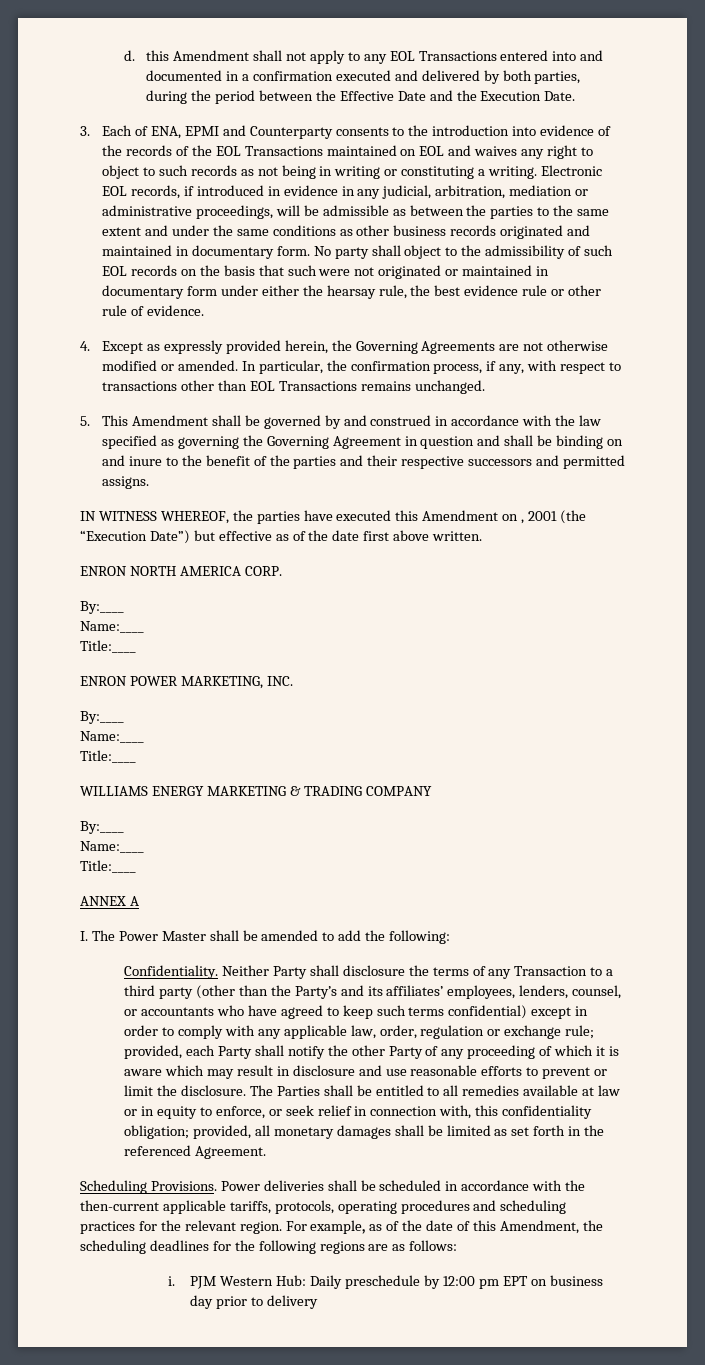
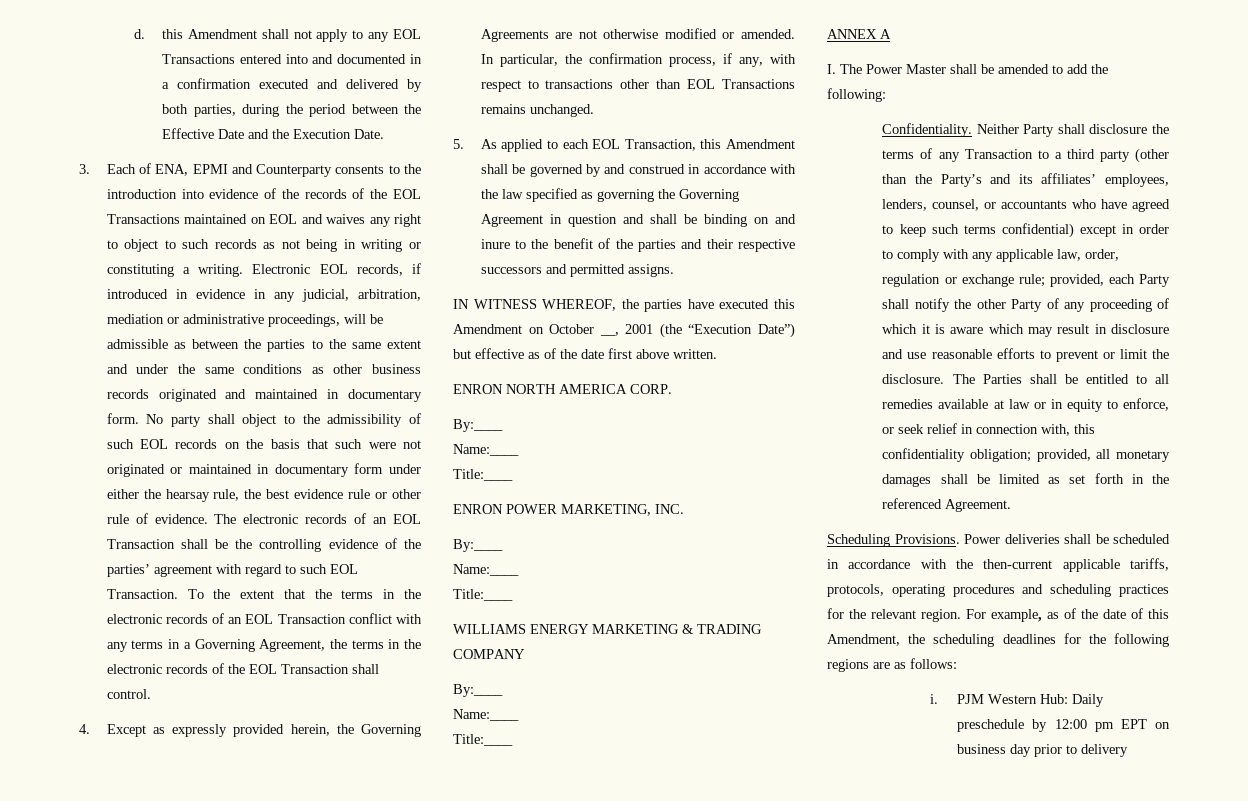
(204, 310) none -> [214,513,421,524] [106,538,421,552] [106,564,358,577] [106,589,421,599] [106,613,422,624] [106,639,421,652] [106,663,379,674] [106,689,151,699] The electronic records of an EOL Transaction shall be the controlling evidence of the parties’ agreement with regard to such EOL Transaction. To the extent that the terms in the electronic records of an EOL Transaction conflict with any terms in a Governing Agreement, the terms in the electronic records of the EOL Transaction shall control.
[102,415,129,426] This -> [480,139,722,152] As applied to each EOL Transaction, this
[521,519,525,524] , -> [549,324,619,336] October __,

